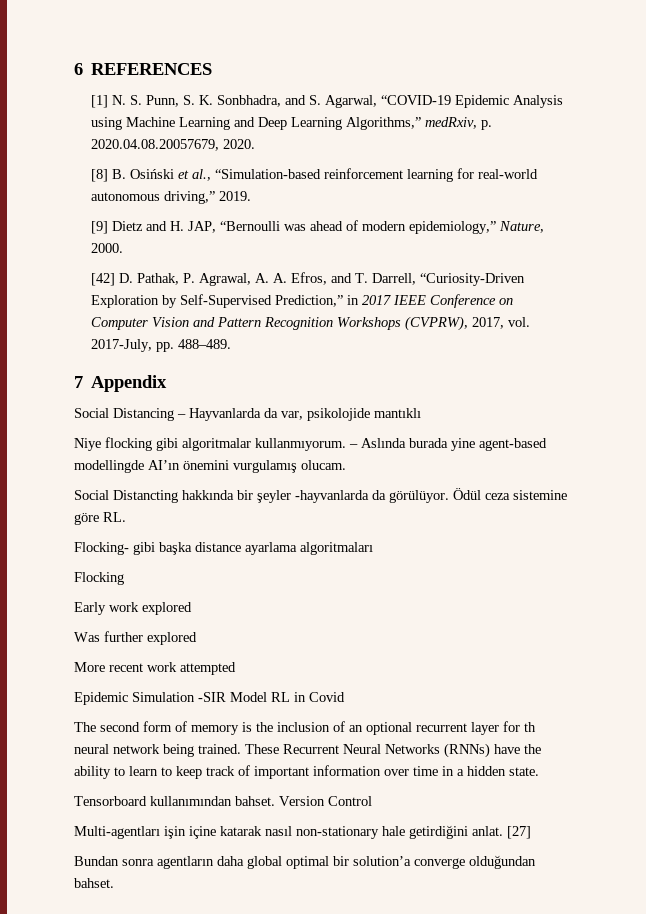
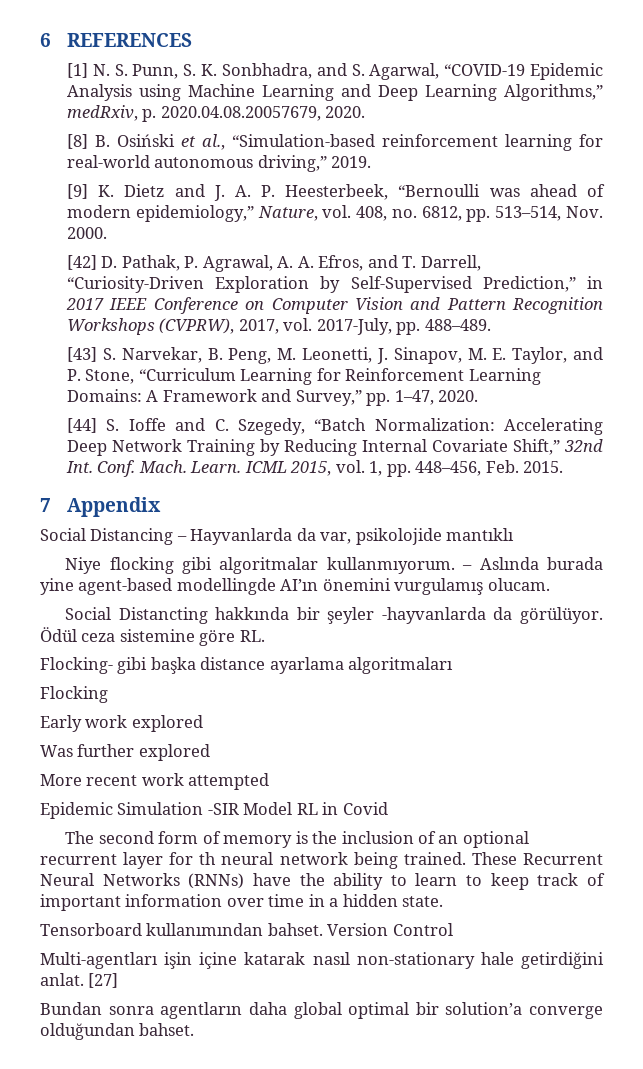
(109, 227) none -> [98,185,115,197] K.
[170,221,217,233] H. JAP, -> [213,184,389,201] J. A. P. Heesterbeek,
(545, 227) none -> [322,205,604,222] vol. 408, no. 6812, pp. 513–514, Nov.
(232, 344) none -> [67,347,604,364] [67,368,541,385] [67,389,479,406] [67,418,604,435] [67,439,604,456] [66,460,564,477] // [43] S. Narvekar, B. Peng, M. Leonetti, J. Sinapov, M. E. Taylor, and P. Stone, “Curriculum Learning for Reinforcement Learning Domains: A Framework and Survey,” pp. 1–47, 2020. // [44] S. Ioffe and C. Szegedy, “Batch Normalization: Accelerating Deep Network Training by Reducing Internal Covariate Shift,” 32nd Int. Conf. Mach. Learn. ICML 2015, vol. 1, pp. 448–456, Feb. 2015.

